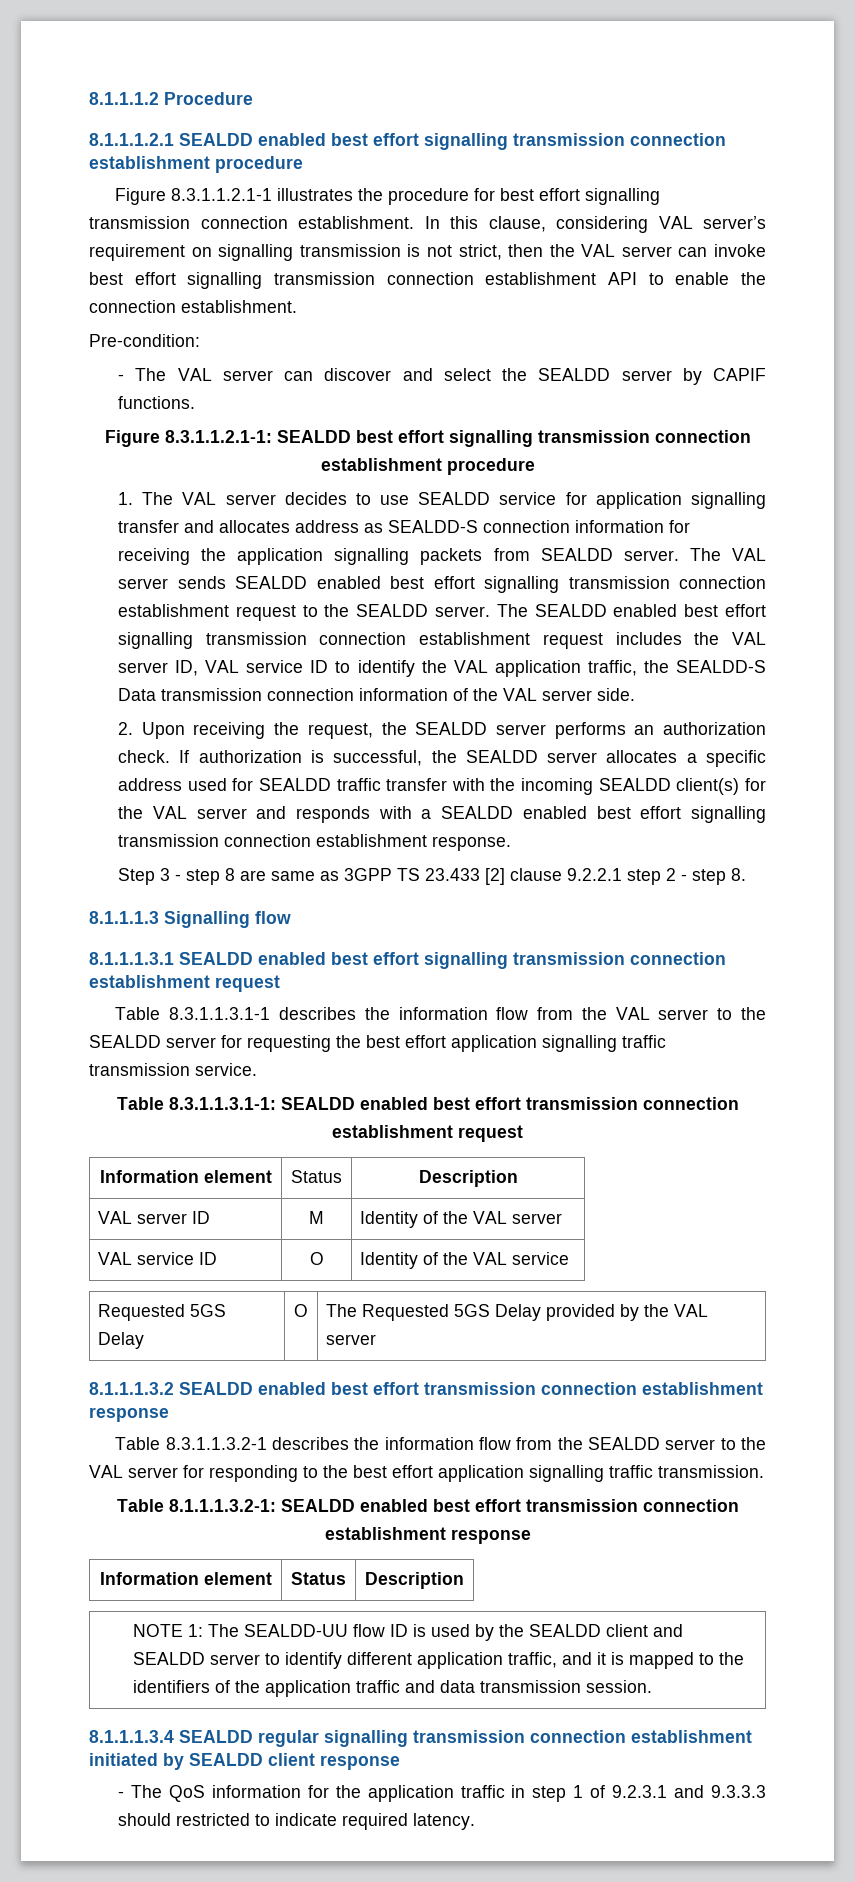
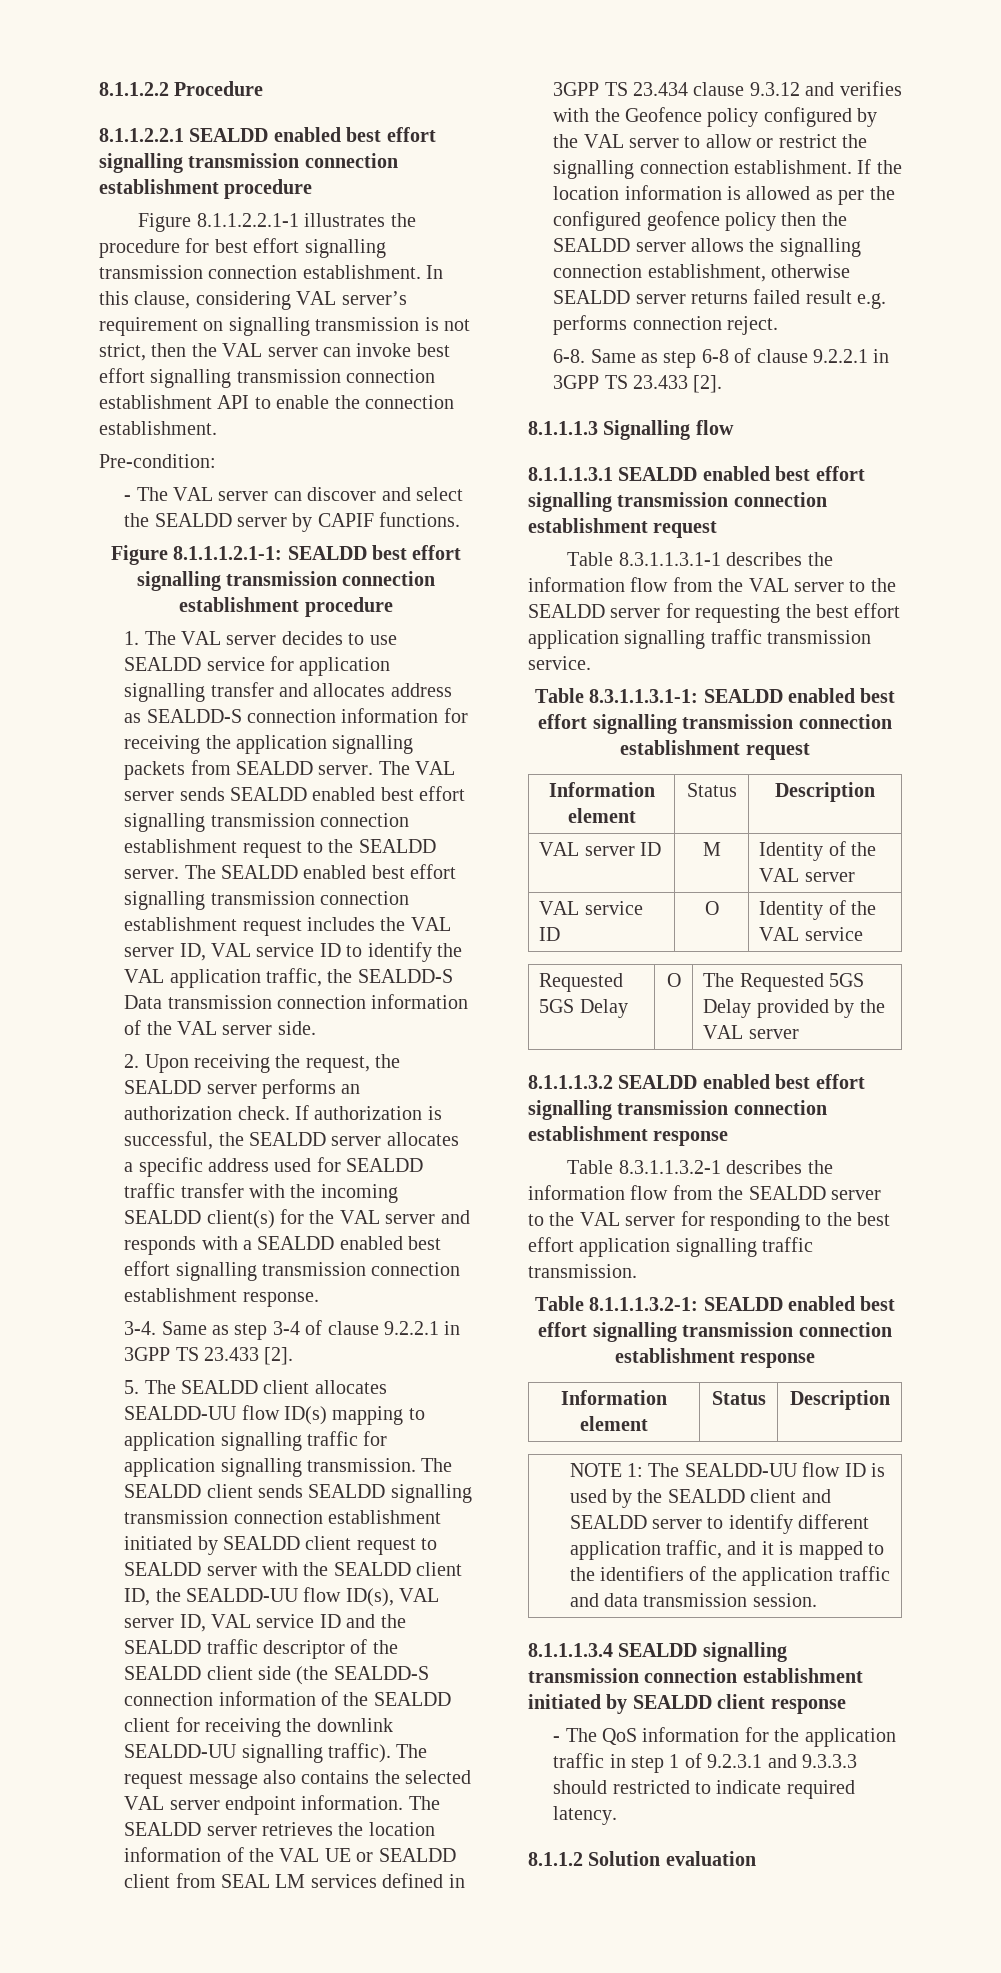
[89,92,159,105] 8.1.1.1.2 -> [99,82,169,96] 8.1.1.2.2
[89,133,174,146] 8.1.1.1.2.1 -> [99,128,184,142] 8.1.1.2.2.1
[171,188,273,201] 8.3.1.1.2.1-1 -> [196,213,299,227] 8.1.1.2.2.1-1
[164,430,272,443] 8.3.1.1.2.1-1: -> [173,546,283,560] 8.1.1.1.2.1-1:
[118,868,747,885] Step 3 - step 8 are same as 3GPP TS 23.433 [2] clause 9.2.2.1 step 2 - step 8. -> [124,1320,461,1340] [124,1347,294,1365] [124,1380,387,1394] [124,1405,425,1425] [124,1431,388,1451] [124,1458,453,1477] [124,1484,472,1503] [124,1510,442,1524] [124,1536,438,1555] [124,1562,463,1576] [124,1587,440,1607] [124,1614,406,1632] [124,1639,398,1659] [124,1666,429,1685] [124,1691,451,1706] [124,1717,393,1737] [124,1743,428,1763] [124,1770,472,1789] [124,1795,440,1815] [124,1822,435,1836] [124,1847,456,1862] [124,1873,465,1888] [553,81,902,96] [553,107,878,127] [553,134,868,148] [553,159,902,179] [553,185,895,205] [553,211,847,231] [553,238,861,257] [553,264,851,282] [553,289,887,309] [553,315,779,335] [553,348,890,368] [553,375,723,393] 3-4. Same as step 3-4 of clause 9.2.2.1 in 3GPP TS 23.433 [2]. // 5. The SEALDD client allocates SEALDD-UU flow ID(s) mapping to application signalling traffic for application signalling transmission. The SEALDD client sends SEALDD signalling transmission connection establishment initiated by SEALDD client request to SEALDD server with the SEALDD client ID, the SEALDD-UU flow ID(s), VAL server ID, VAL service ID and the SEALDD traffic descriptor of the SEALDD client side (the SEALDD-S connection information of the SEALDD client for receiving the downlink SEALDD-UU signalling traffic). The request message also contains the selected VAL server endpoint information. The SEALDD server retrieves the location information of the VAL UE or SEALDD client from SEAL LM services defined in 3GPP TS 23.434 clause 9.3.12 and verifies with the Geofence policy configured by the VAL server to allow or restrict the signalling connection establishment. If the location information is allowed as per the configured geofence policy then the SEALDD server allows the signalling connection establishment, otherwise SEALDD server returns failed result e.g. performs connection reject. // 6-8. Same as step 6-8 of clause 9.2.2.1 in 3GPP TS 23.433 [2].
(521, 1103) none -> [592,714,677,734] signalling
(419, 1388) none -> [528,1100,612,1120] signalling
(521, 1505) none -> [592,1322,677,1342] signalling
[258,1730,319,1747] regular -> (698, 1650) none
(476, 1821) none -> [528,1851,756,1866] // 8.1.1.2 Solution evaluation

